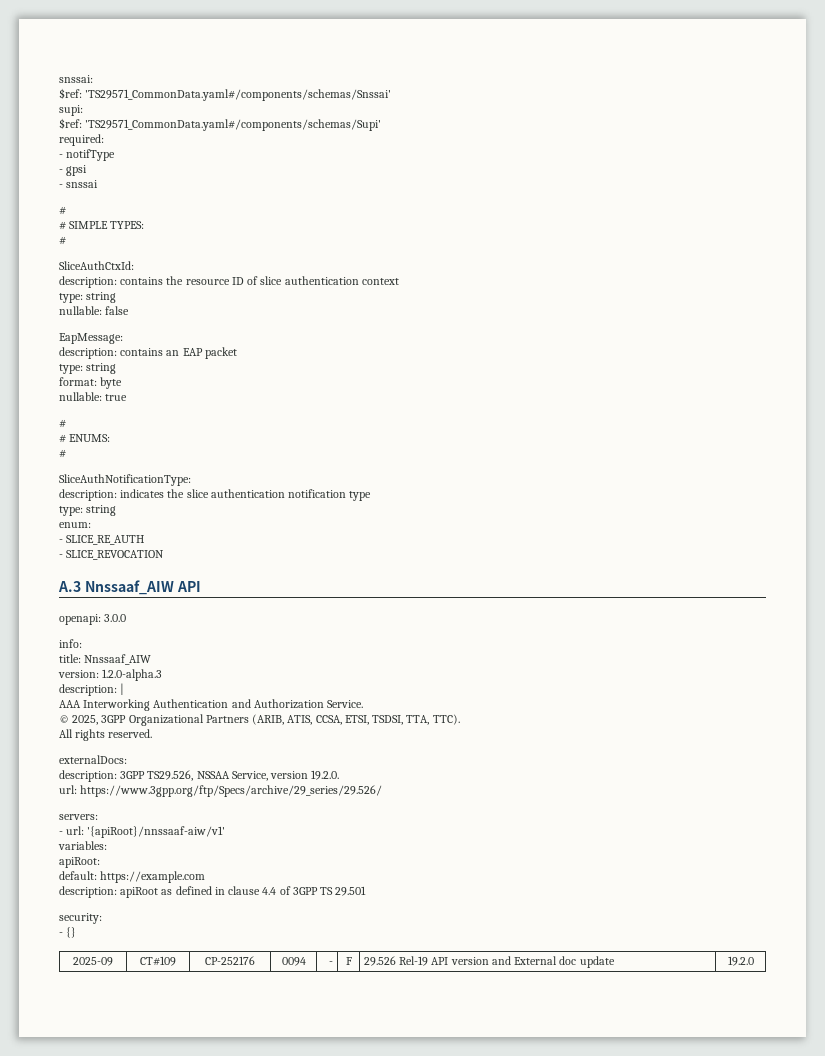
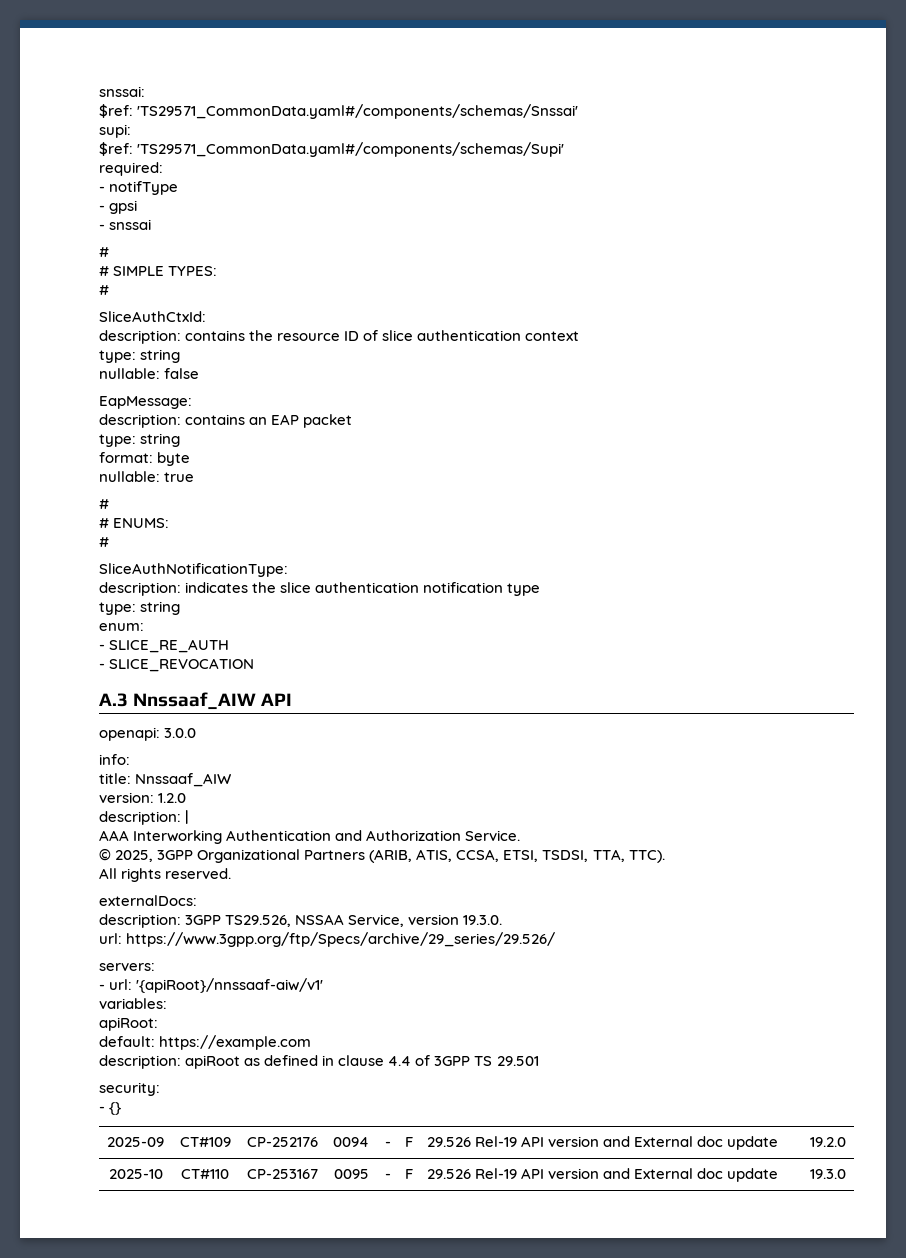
[102,669,163,681] 1.2.0-alpha.3 -> [158,793,187,803] 1.2.0
[311,770,340,780] 19.2.0. -> [463,915,503,925] 19.3.0.
(754, 961) none -> [108,1169,163,1179] [181,1169,229,1179] [246,1169,318,1179] [333,1169,369,1179] [385,1173,392,1179] [405,1169,413,1179] [426,1168,778,1182] [809,1169,846,1179] // 2025-10 | CT#110 | CP-253167 | 0095 | - | F | 29.526 Rel-19 API version and External doc update | 19.3.0

